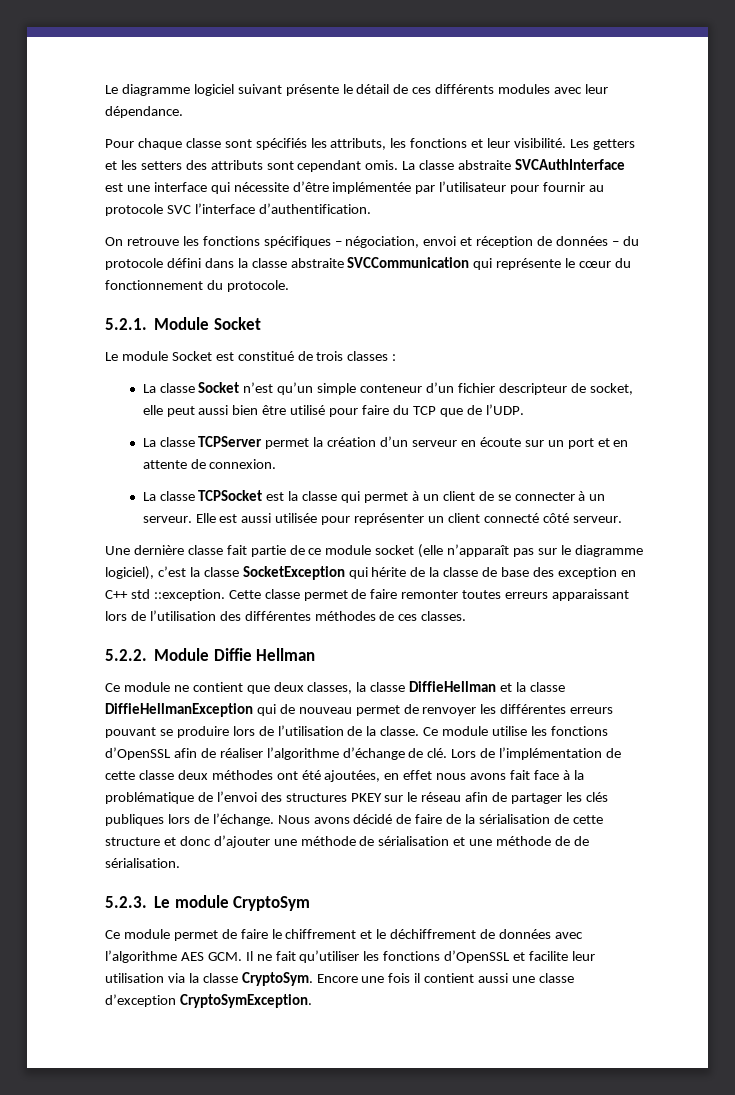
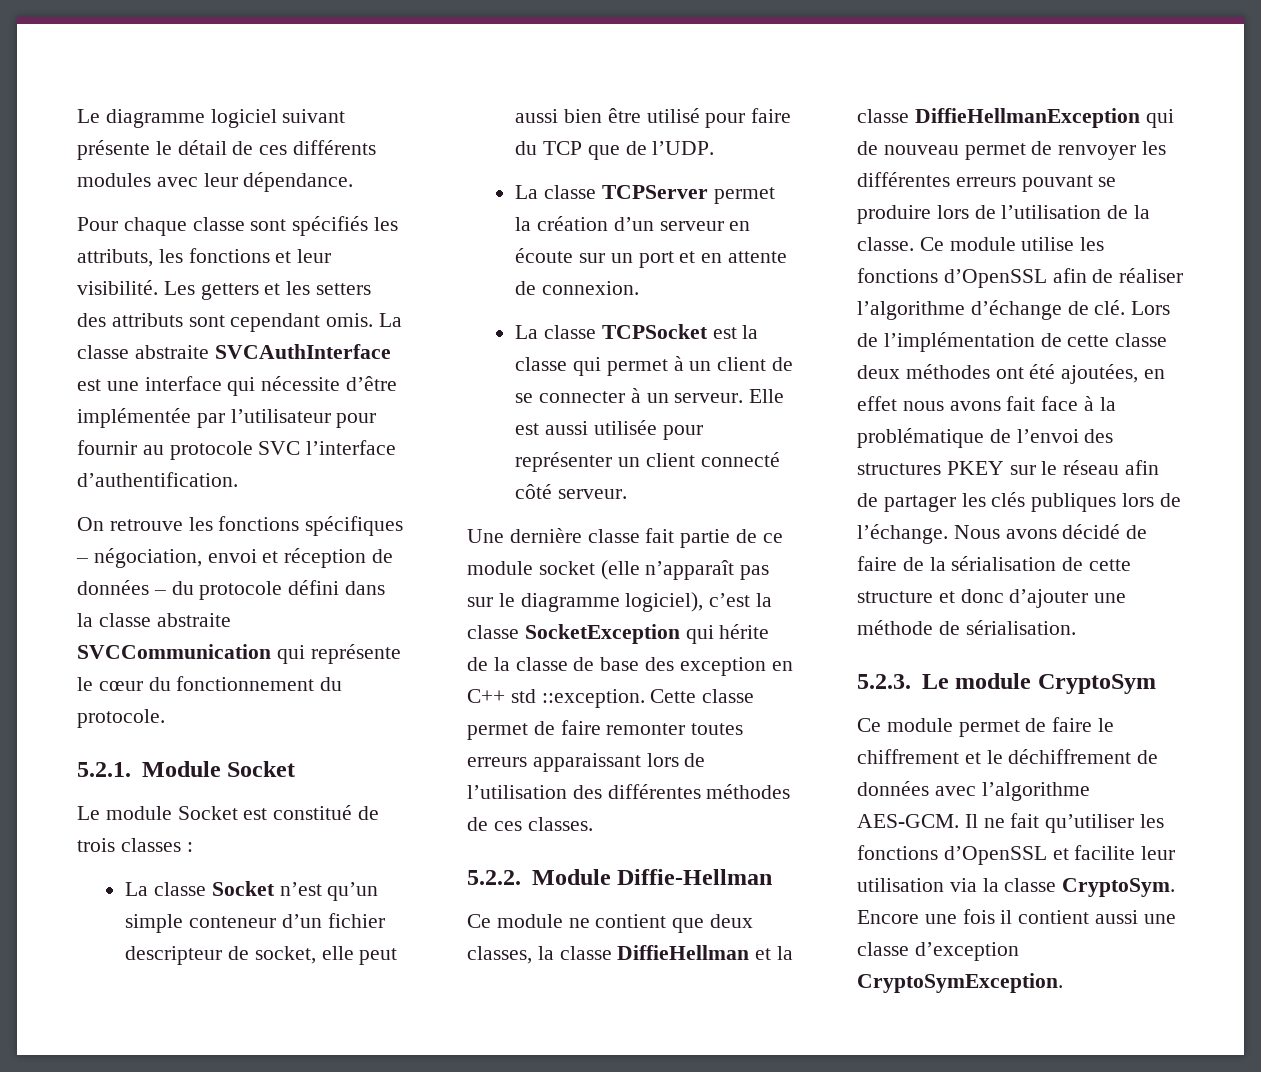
[213,648,316,661] Diffie Hellman -> [617,869,773,885] Diffie-Hellman
[378,836,589,846] sérialisation et une méthode de de -> (960, 628) none
[180,952,242,961] AES GCM. -> [857,814,959,828] AES-GCM.

